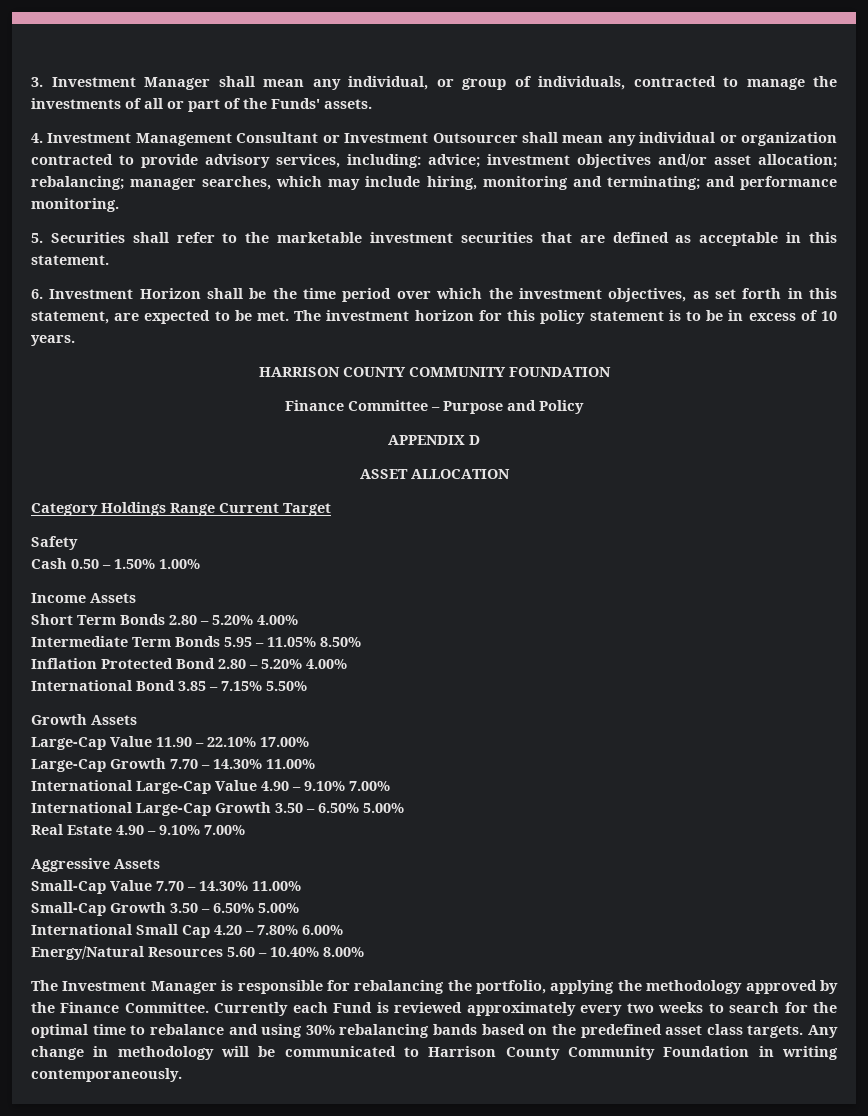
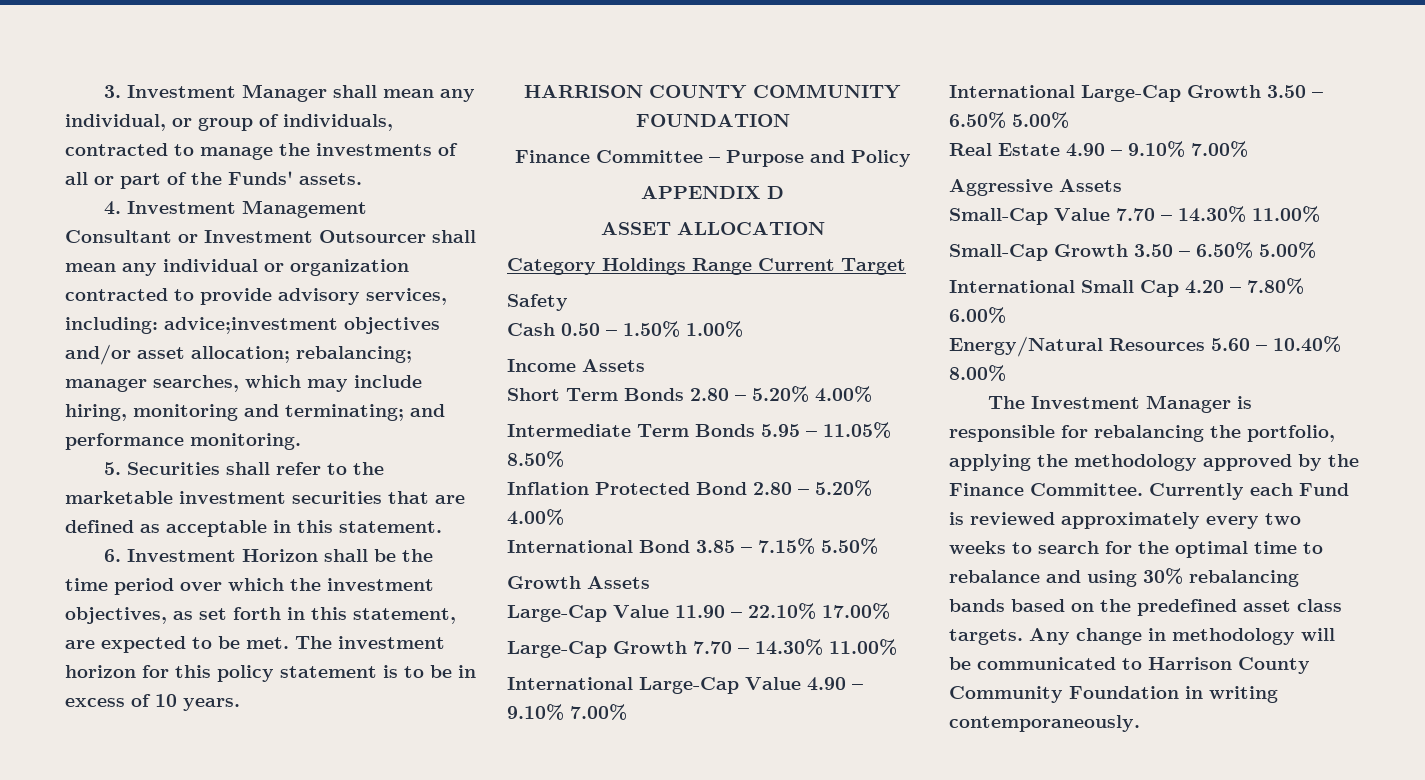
[428,154,570,168] advice; investment -> [164,317,338,334] advice;investment

